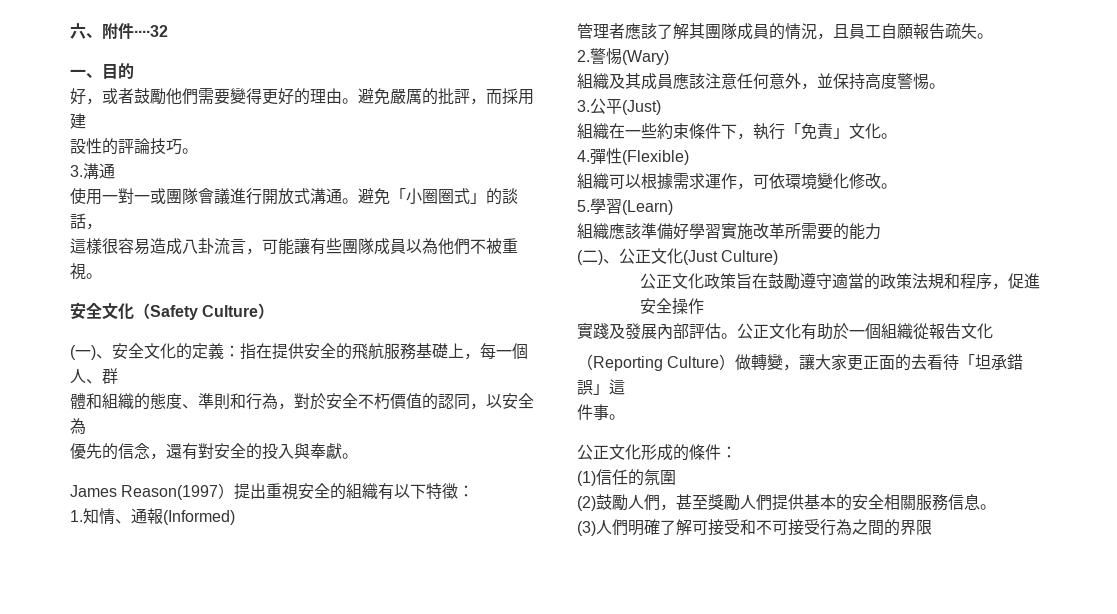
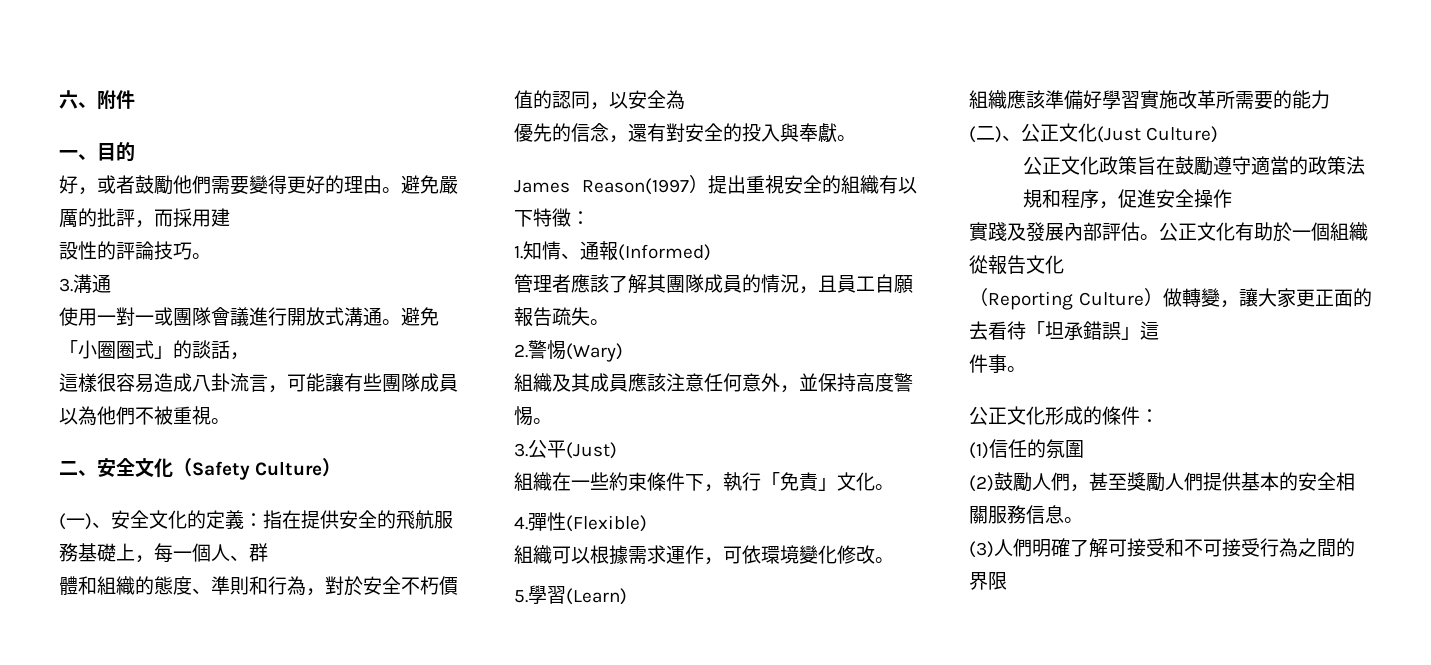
[134,25,168,37] ‧‧‧‧32 -> (135, 99) none
(102, 276) none -> [59,461,97,476] 二、

